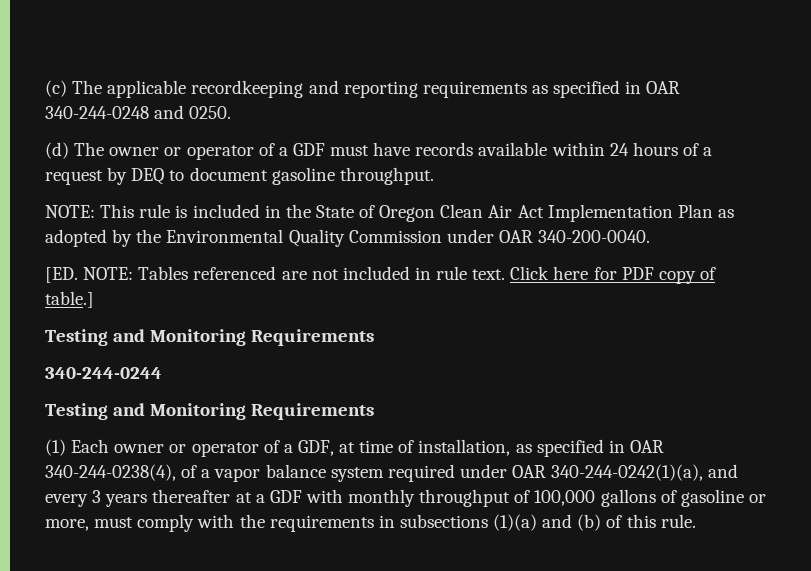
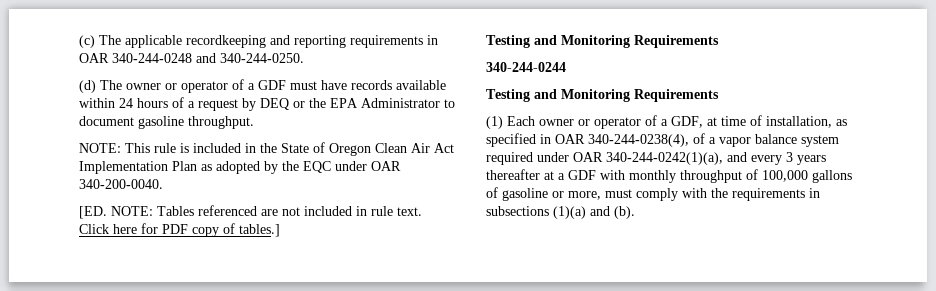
[531,80,621,98] as specified -> (423, 41) none
[189,106,232,119] 0250. -> [220,53,304,63] 340-244-0250.
(165, 176) none -> [293,98,440,108] or the EPA Administrator
[166,229,442,247] Environmental Quality Commission -> [303,161,331,173] EQC
[45,291,94,308] table.] -> [239,224,280,237] tables.]
[577,514,696,531] (b) of this rule. -> [614,206,635,219] (b).

